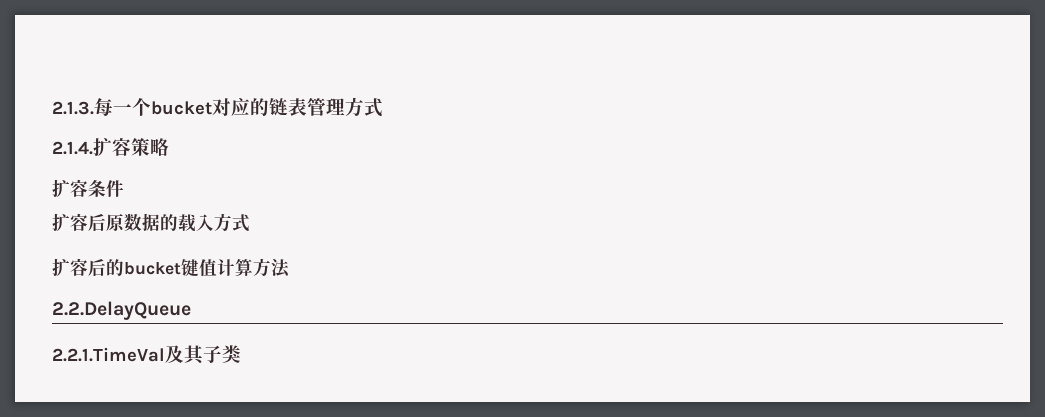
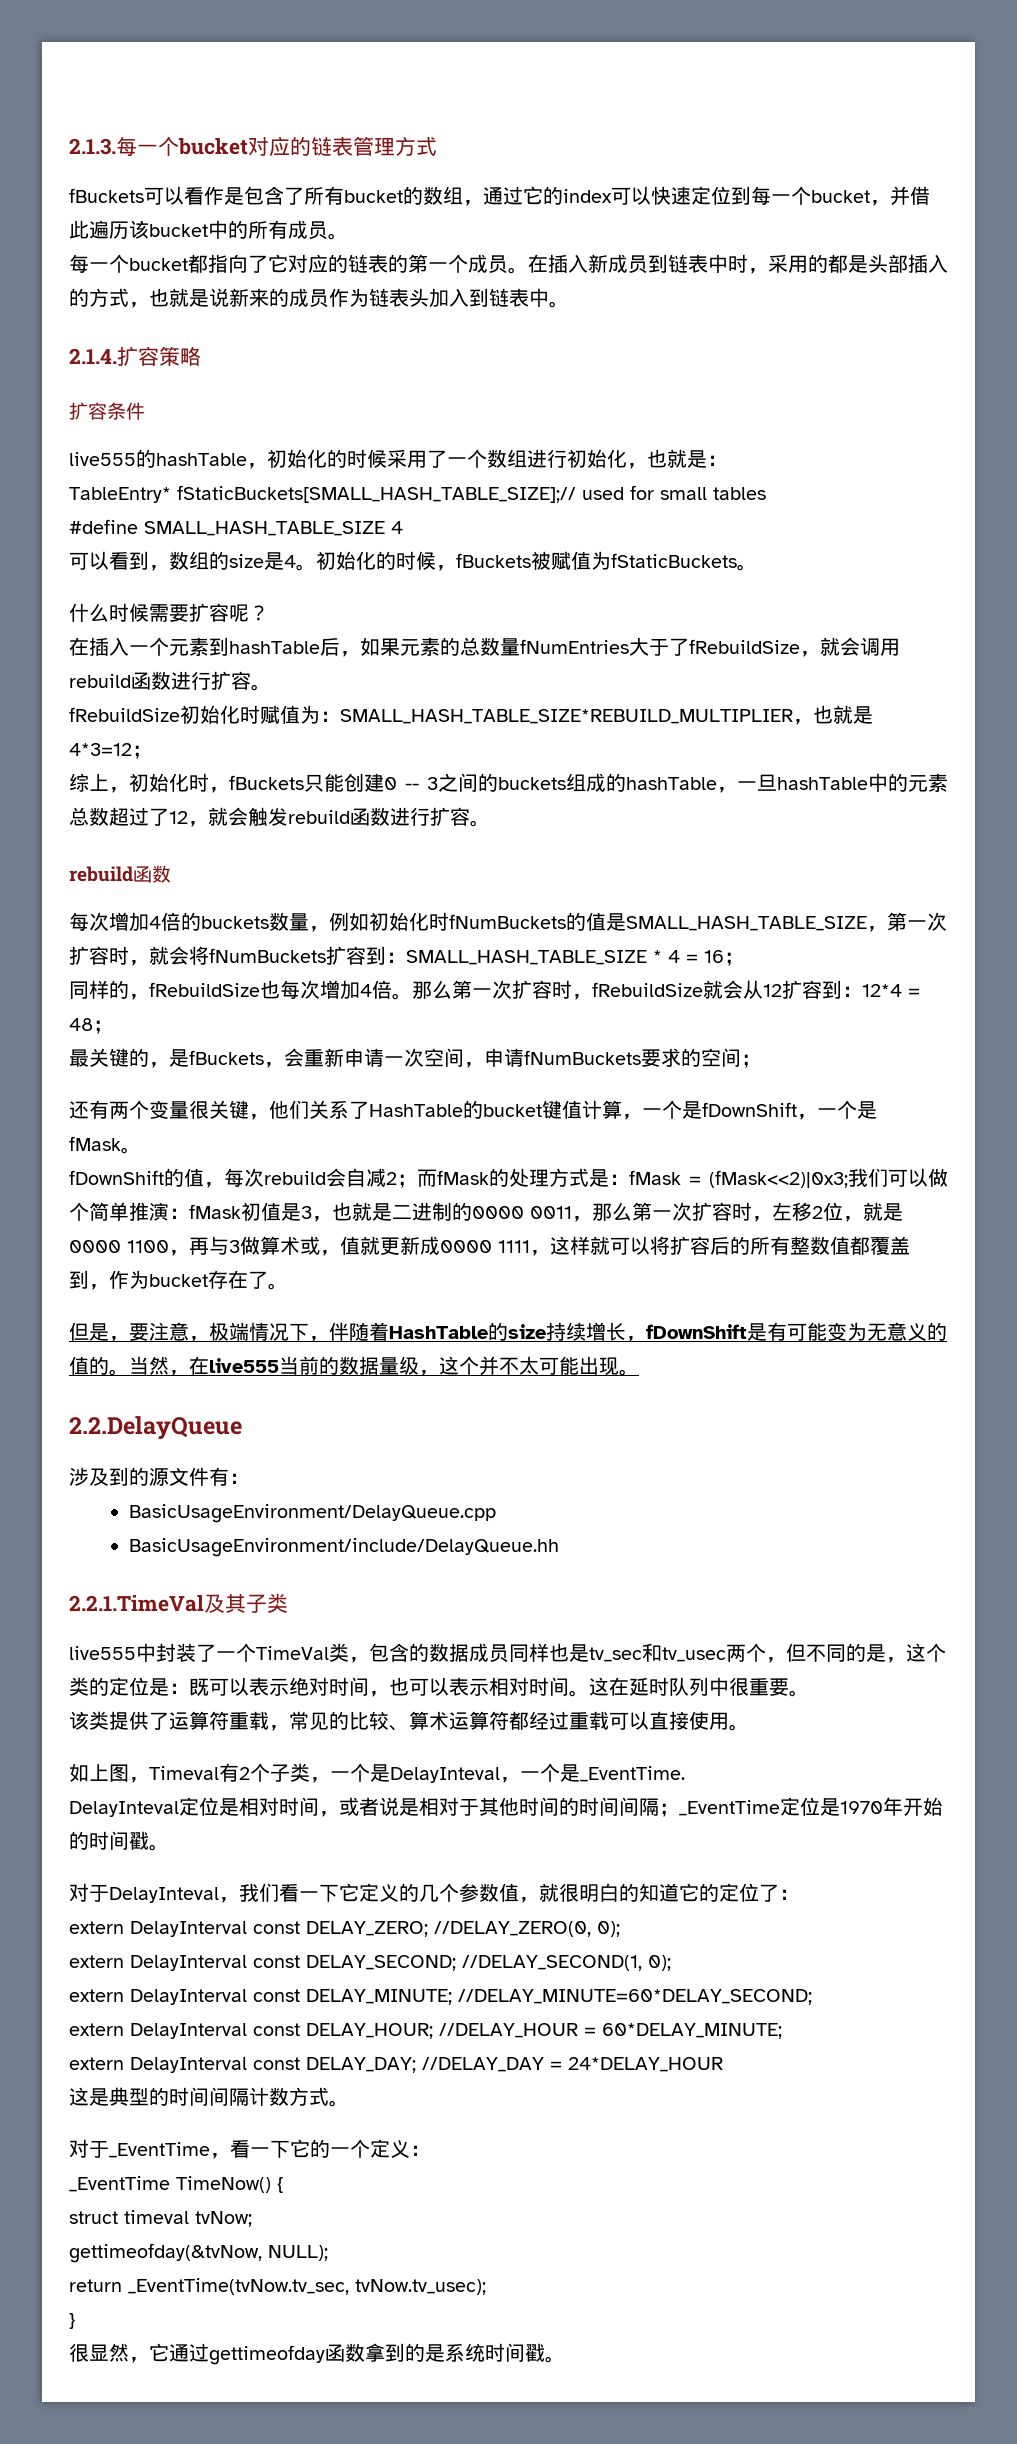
(383, 107) none -> [69,186,930,206] [69,220,348,240] [69,254,948,274] [69,288,569,308] // fBuckets可以看作是包含了所有bucket的数组，通过它的index可以快速定位到每一个bucket，并借此遍历该bucket中的所有成员。 // 每一个bucket都指向了它对应的链表的第一个成员。在插入新成员到链表中时，采用的都是头部插入的方式，也就是说新来的成员作为链表头加入到链表中。
[52,213,250,232] [52,258,290,278] [52,301,191,320] [52,345,241,365] 扩容后原数据的载入方式 // 扩容后的bucket键值计算方法 // 2.2.DelayQueue // 2.2.1.TimeVal及其子类 -> [69,449,727,469] [69,485,766,503] [69,519,403,536] [69,551,757,571] [69,603,269,622] [69,637,900,657] [69,671,271,691] [69,705,873,725] [69,743,152,759] [69,773,948,793] [69,807,490,827] [69,865,171,883] [69,912,947,932] [69,946,744,966] [69,980,920,1000] [69,1018,113,1034] [69,1048,761,1068] [69,1100,877,1120] [69,1136,141,1154] [69,1168,948,1188] [69,1202,903,1222] [69,1236,910,1256] [69,1270,288,1290] [69,1322,947,1342] [69,1356,639,1376] [69,1416,242,1440] [69,1467,249,1486] [129,1504,497,1523] [129,1538,560,1557] [69,1593,288,1613] [69,1643,946,1663] [69,1677,809,1697] [69,1711,749,1731] [69,1763,685,1783] [69,1797,943,1817] [69,1831,169,1851] [69,1883,799,1903] [69,1921,620,1937] [69,1955,671,1971] [69,1989,812,2005] [69,2023,782,2039] [69,2057,723,2073] [69,2087,349,2107] [69,2139,430,2159] [69,2176,283,2193] [69,2210,252,2227] [69,2243,328,2263] [69,2278,486,2295] [69,2313,75,2329] [69,2343,565,2365] live555的hashTable，初始化的时候采用了一个数组进行初始化，也就是： // TableEntry* fStaticBuckets[SMALL_HASH_TABLE_SIZE];// used for small tables // #define SMALL_HASH_TABLE_SIZE 4 // 可以看到，数组的size是4。初始化的时候，fBuckets被赋值为fStaticBuckets。 // 什么时候需要扩容呢？ // 在插入一个元素到hashTable后，如果元素的总数量fNumEntries大于了fRebuildSize，就会调用rebuild函数进行扩容。 // fRebuildSize初始化时赋值为：SMALL_HASH_TABLE_SIZE*REBUILD_MULTIPLIER，也就是4*3=12； // 综上，初始化时，fBuckets只能创建0 -- 3之间的buckets组成的hashTable，一旦hashTable中的元素总数超过了12，就会触发rebuild函数进行扩容。 // rebuild函数 // 每次增加4倍的buckets数量，例如初始化时fNumBuckets的值是SMALL_HASH_TABLE_SIZE，第一次扩容时，就会将fNumBuckets扩容到：SMALL_HASH_TABLE_SIZE * 4 = 16； // 同样的，fRebuildSize也每次增加4倍。那么第一次扩容时，fRebuildSize就会从12扩容到：12*4 = 48； // 最关键的，是fBuckets，会重新申请一次空间，申请fNumBuckets要求的空间； // 还有两个变量很关键，他们关系了HashTable的bucket键值计算，一个是fDownShift，一个是fMask。 // fDownShift的值，每次rebuild会自减2；而fMask的处理方式是：fMask = (fMask<<2)|0x3;我们可以做个简单推演：fMask初值是3，也就是二进制的0000 0011，那么第一次扩容时，左移2位，就是0000 1100，再与3做算术或，值就更新成0000 1111，这样就可以将扩容后的所有整数值都覆盖到，作为bucket存在了。 // 但是，要注意，极端情况下，伴随着HashTable的size持续增长，fDownShift是有可能变为无意义的值的。当然，在live555当前的数据量级，这个并不太可能出现。 // 2.2.DelayQueue // 涉及到的源文件有： // BasicUsageEnvironment/DelayQueue.cpp // BasicUsageEnvironment/include/DelayQueue.hh // 2.2.1.TimeVal及其子类 // live555中封装了一个TimeVal类，包含的数据成员同样也是tv_sec和tv_usec两个，但不同的是，这个类的定位是：既可以表示绝对时间，也可以表示相对时间。这在延时队列中很重要。 // 该类提供了运算符重载，常见的比较、算术运算符都经过重载可以直接使用。 // 如上图，Timeval有2个子类，一个是DelayInteval，一个是_EventTime. // DelayInteval定位是相对时间，或者说是相对于其他时间的时间间隔；_EventTime定位是1970年开始的时间戳。 // 对于DelayInteval，我们看一下它定义的几个参数值，就很明白的知道它的定位了： // extern DelayInterval const DELAY_ZERO; //DELAY_ZERO(0, 0); // extern DelayInterval const DELAY_SECOND; //DELAY_SECOND(1, 0); // extern DelayInterval const DELAY_MINUTE; //DELAY_MINUTE=60*DELAY_SECOND; // extern DelayInterval const DELAY_HOUR; //DELAY_HOUR = 60*DELAY_MINUTE; // extern DelayInterval const DELAY_DAY; //DELAY_DAY = 24*DELAY_HOUR // 这是典型的时间间隔计数方式。 // 对于_EventTime，看一下它的一个定义： // _EventTime TimeNow() { // struct timeval tvNow; // gettimeofday(&tvNow, NULL); // return _EventTime(tvNow.tv_sec, tvNow.tv_usec); // } // 很显然，它通过gettimeofday函数拿到的是系统时间戳。

